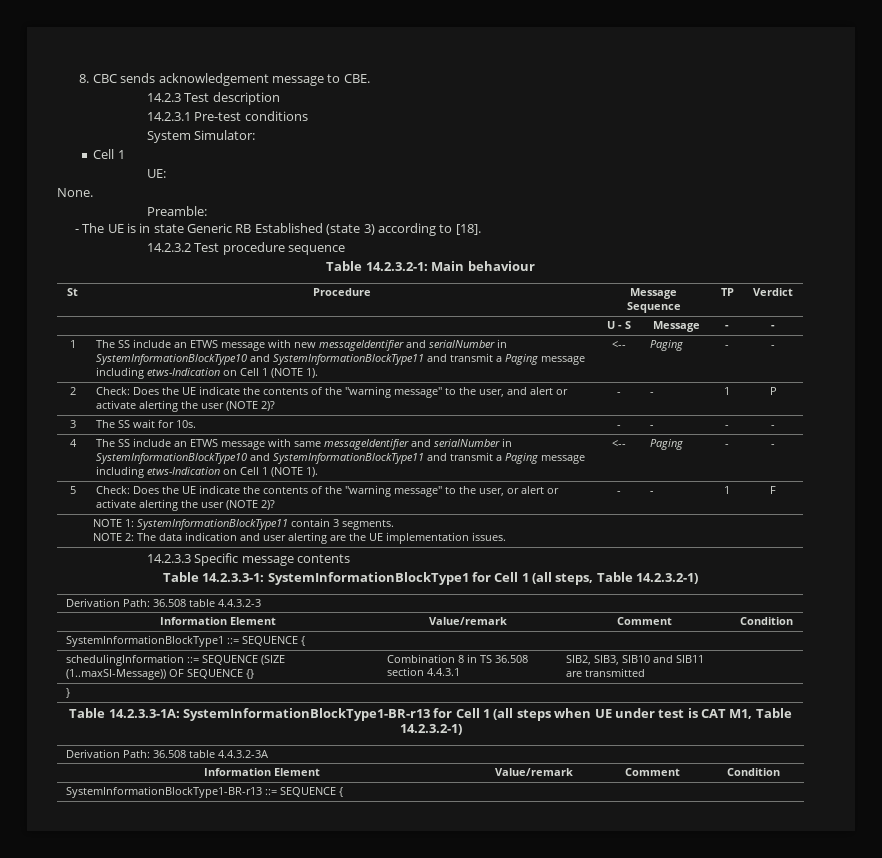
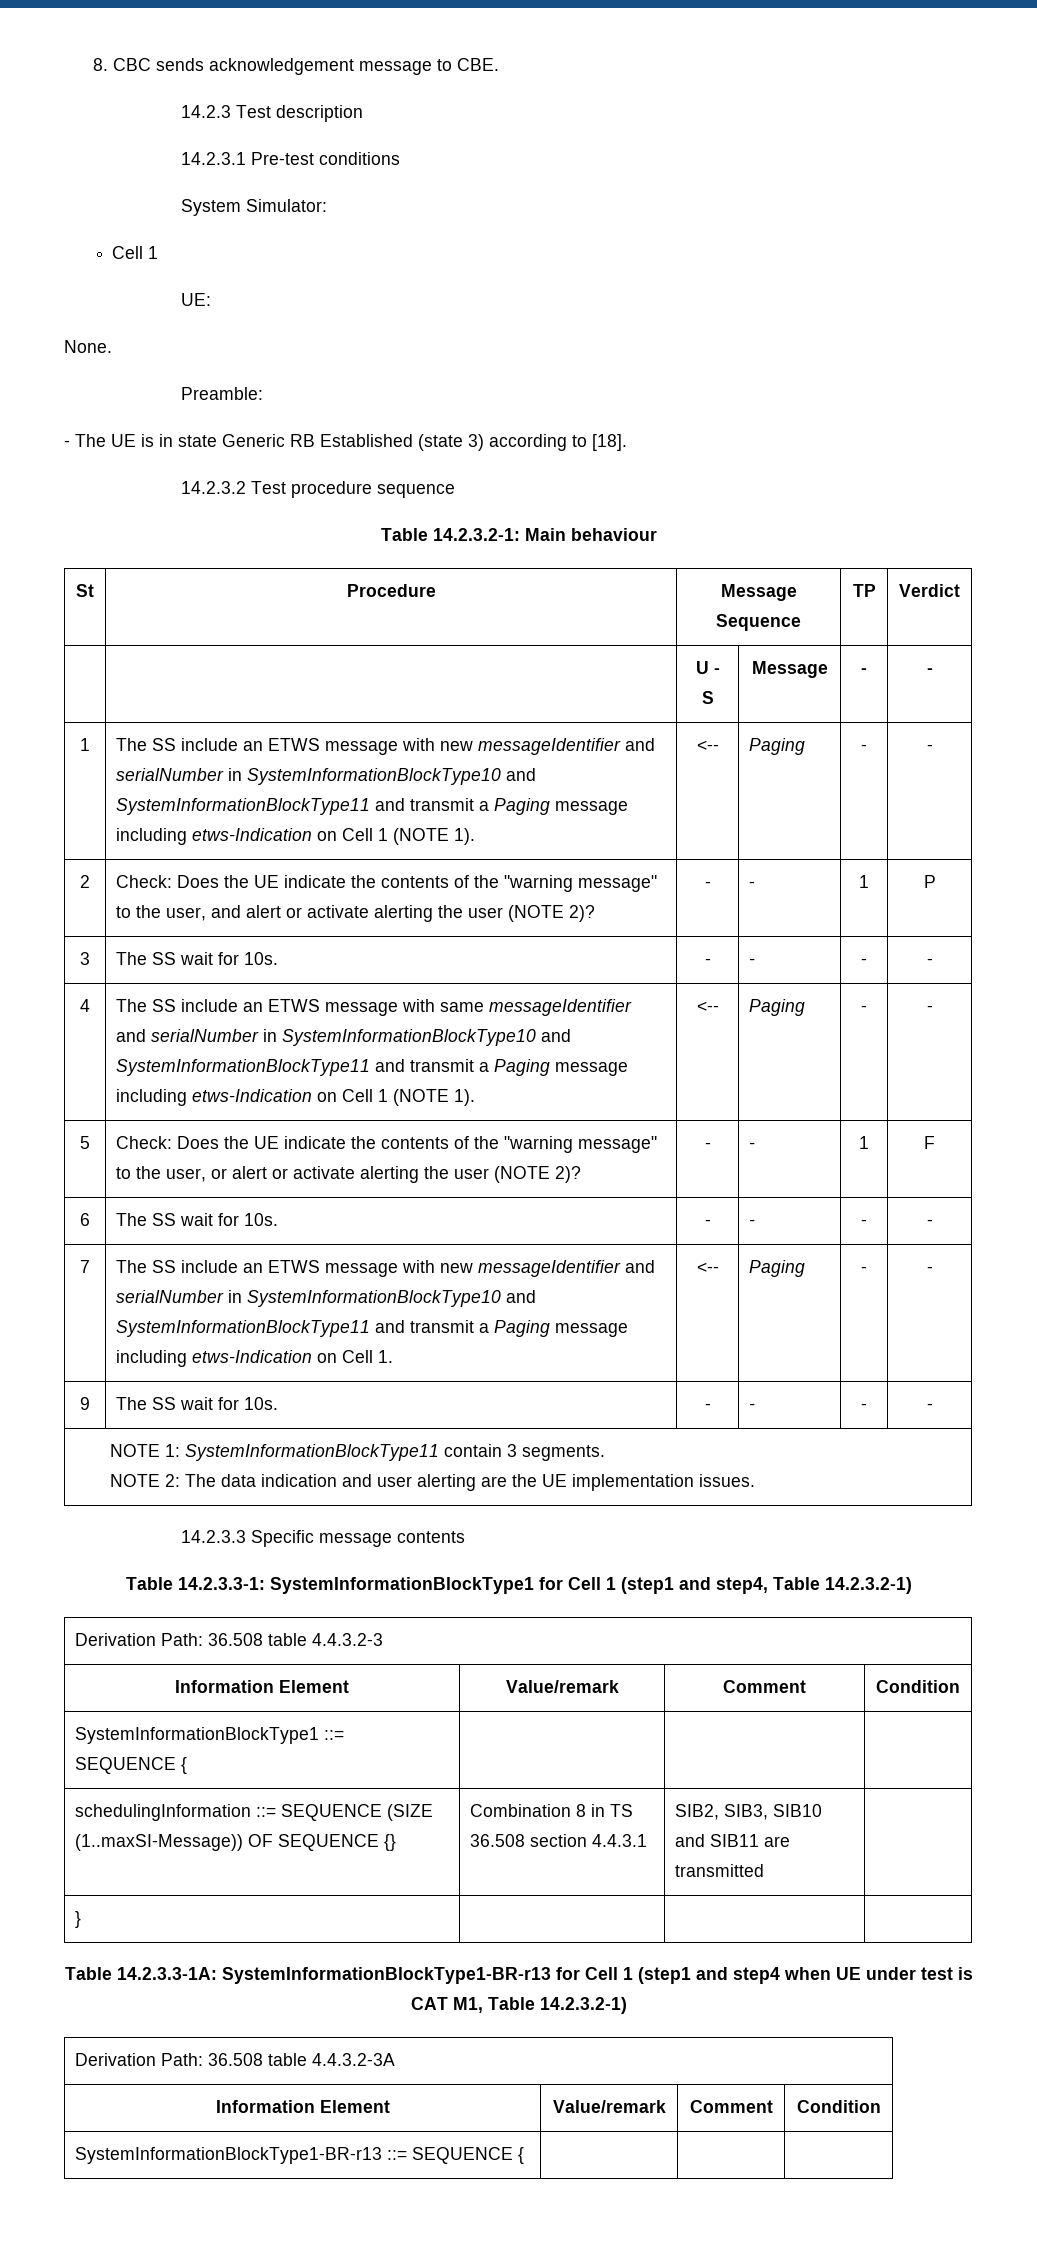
(776, 490) none -> [80,1213,90,1226] [116,1213,279,1226] [704,1219,711,1226] [749,1220,756,1226] [861,1219,867,1226] [926,1219,933,1226] [80,1260,90,1273] [116,1260,656,1277] [116,1290,537,1307] [116,1320,629,1337] [116,1350,394,1367] [696,1262,719,1273] [749,1260,806,1277] [861,1266,867,1273] [926,1266,933,1273] [80,1397,90,1410] [116,1397,279,1410] [704,1403,711,1410] [749,1404,756,1410] [861,1403,867,1410] [926,1403,933,1410] // 6 | The SS wait for 10s. | - | - | - | - // 7 | The SS include an ETWS message with new messageIdentifier and serialNumber in SystemInformationBlockType10 and SystemInformationBlockType11 and transmit a Paging message including etws-Indication on Cell 1. | <-- | Paging | - | - // 9 | The SS wait for 10s. | - | - | - | -
[532,572,594,585] (all steps, -> [620,1577,768,1594] (step1 and step4,
[493,708,551,721] (all steps -> [637,1967,780,1984] (step1 and step4

